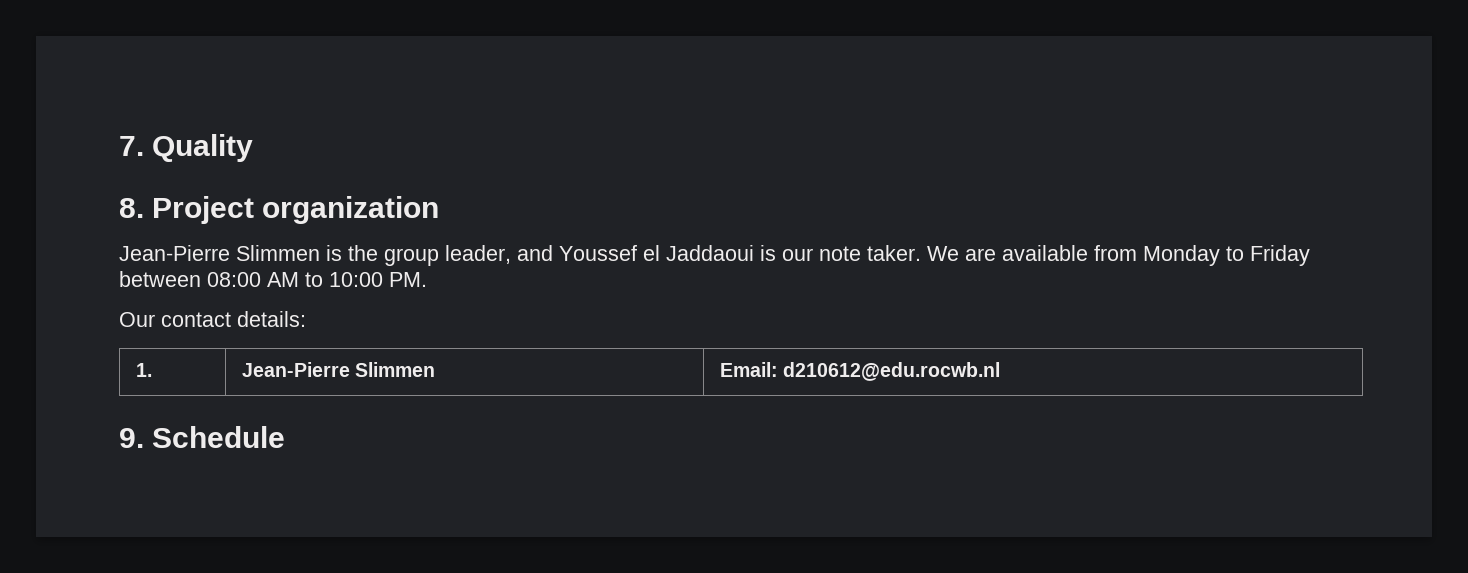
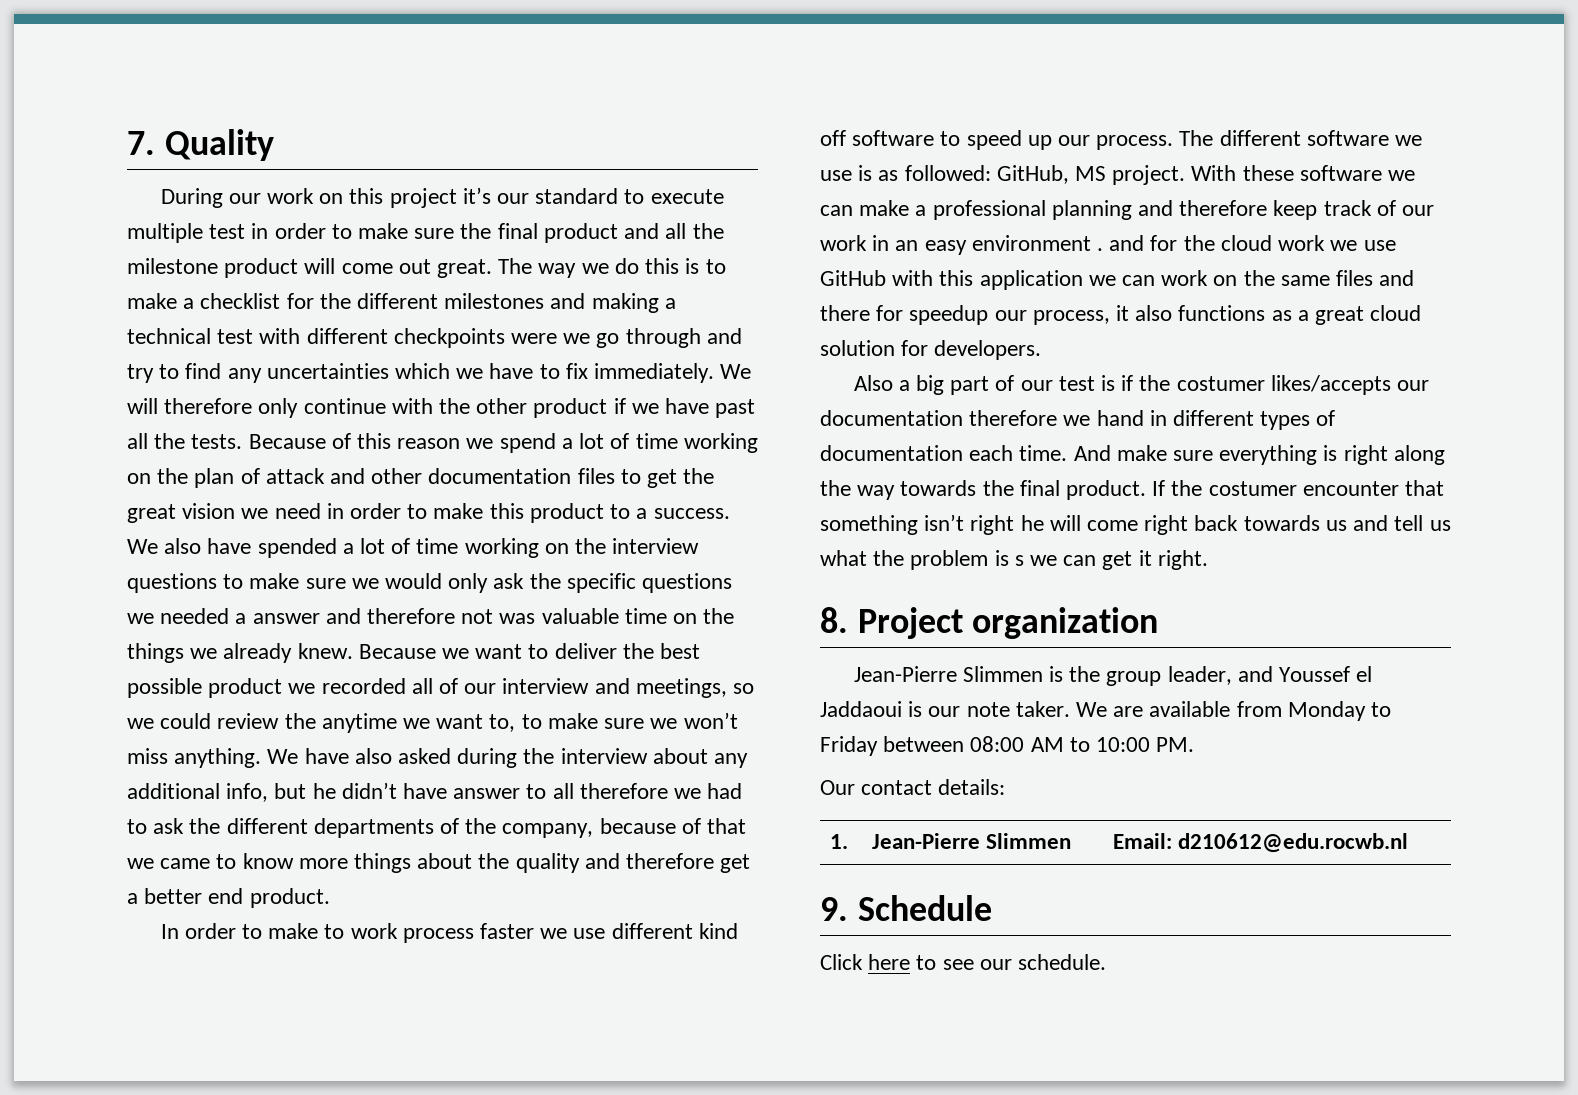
(254, 148) none -> [160,187,724,208] [127,223,724,243] [127,258,726,278] [127,293,676,313] [127,328,742,348] [127,363,752,383] [127,398,756,418] [127,433,758,453] [127,468,715,488] [127,503,730,523] [127,538,700,558] [127,573,733,593] [127,608,735,624] [127,643,701,663] [127,678,755,698] [127,712,738,733] [127,748,749,768] [127,782,743,802] [127,818,747,838] [127,853,751,873] [127,888,330,908] [160,923,738,943] [820,130,1423,150] [820,165,1416,185] [820,200,1435,220] [820,235,1396,255] [820,270,1415,290] [820,305,1422,325] [820,340,1042,360] [853,375,1430,395] [820,410,1336,430] [820,445,1445,465] [820,480,1445,500] [820,514,1451,535] [820,550,1208,570] // During our work on this project it’s our standard to execute multiple test in order to make sure the final product and all the milestone product will come out great. The way we do this is to make a checklist for the different milestones and making a technical test with different checkpoints were we go through and try to find any uncertainties which we have to fix immediately. We will therefore only continue with the other product if we have past all the tests. Because of this reason we spend a lot of time working on the plan of attack and other documentation files to get the great vision we need in order to make this product to a success. We also have spended a lot of time working on the interview questions to make sure we would only ask the specific questions we needed a answer and therefore not was valuable time on the things we already knew. Because we want to deliver the best possible product we recorded all of our interview and meetings, so we could review the anytime we want to, to make sure we won’t miss anything. We have also asked during the interview about any additional info, but he didn’t have answer to all therefore we had to ask the different departments of the company, because of that we came to know more things about the quality and therefore get a better end product. // In order to make to work process faster we use different kind off software to speed up our process. The different software we use is as followed: GitHub, MS project. With these software we can make a professional planning and therefore keep track of our work in an easy environment . and for the cloud work we use GitHub with this application we can work on the same files and there for speedup our process, it also functions as a great cloud solution for developers. // Also a big part of our test is if the costumer likes/accepts our documentation therefore we hand in different types of documentation each time. And make sure everything is right along the way towards the final product. If the costumer encounter that something isn’t right he will come right back towards us and tell us what the problem is s we can get it right.
(286, 437) none -> [820,954,1107,970] // Click here to see our schedule.

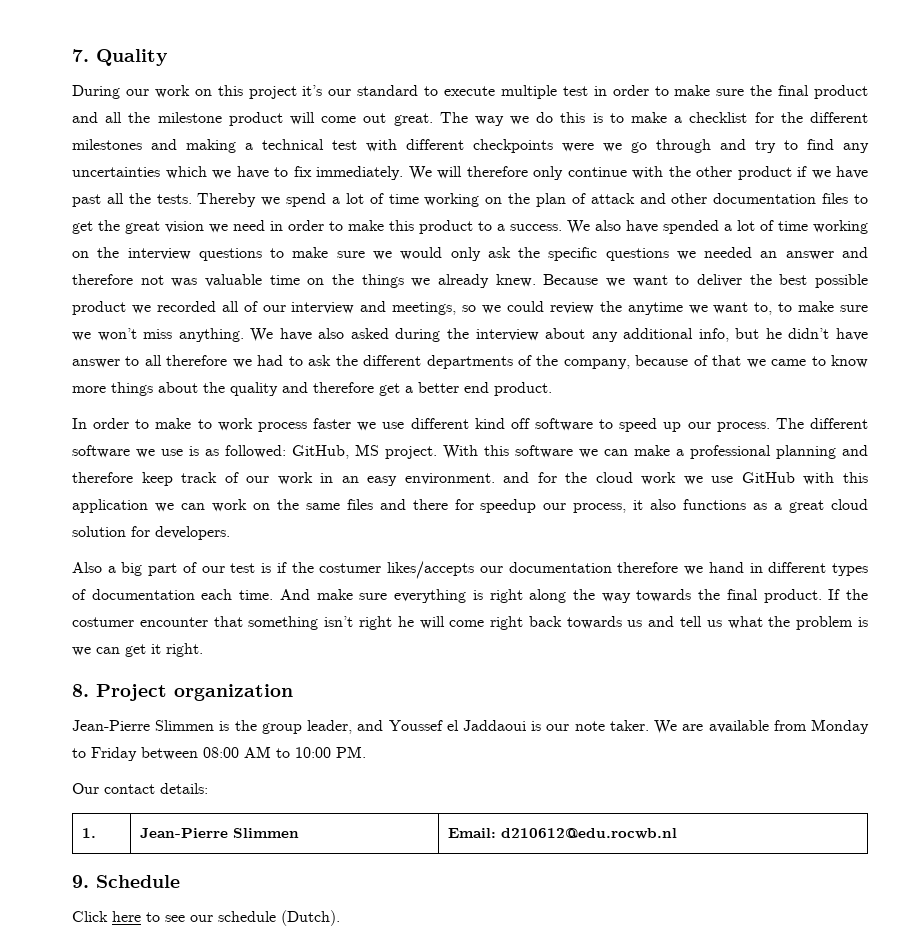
[248,433,461,449] Because of this reason -> [197,193,257,207] Thereby
[235,613,247,624] a -> [760,251,778,258] an
[1242,165,1294,181] these -> [484,445,509,456] this
[971,235,1104,251] environment . -> [404,473,495,485] environment.
[1014,555,1024,566] s -> (868, 622) none
[1018,954,1107,970] schedule. -> [218,910,340,926] schedule (Dutch).

